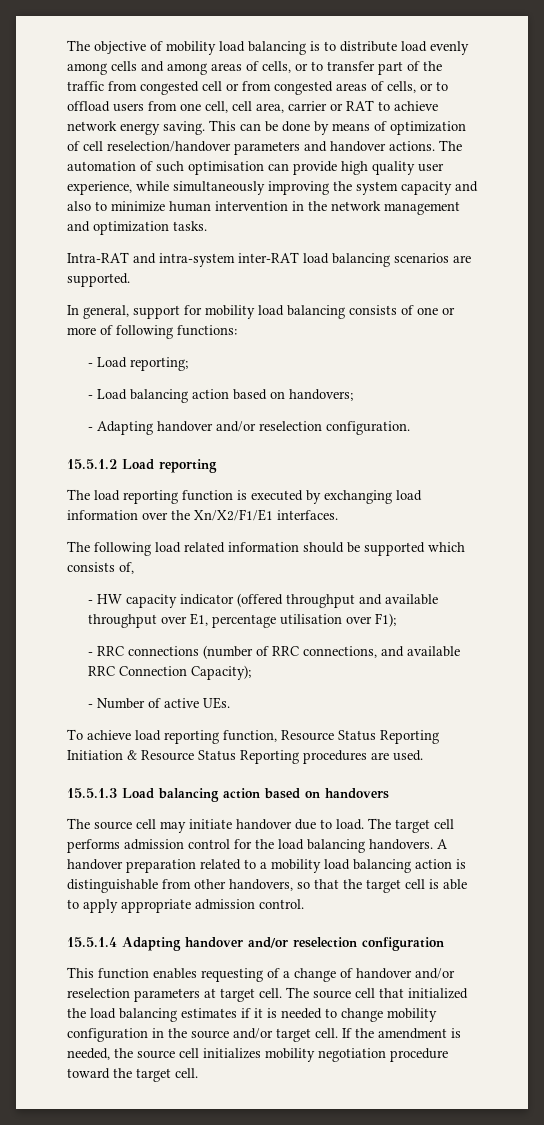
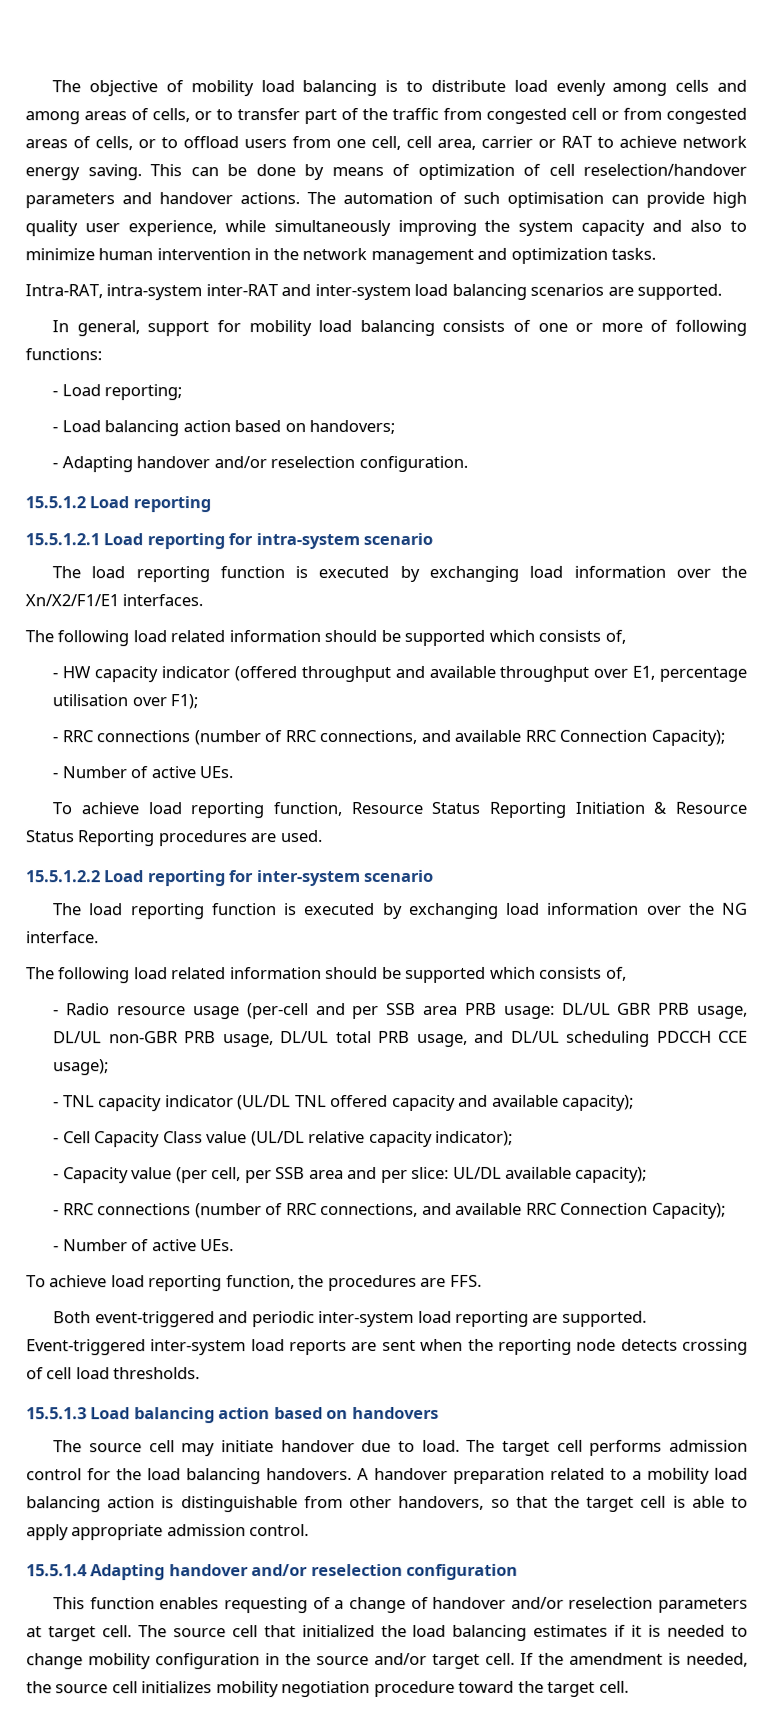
[67,252,299,267] Intra-RAT and intra-system inter-RAT -> [25,283,411,301] Intra-RAT, intra-system inter-RAT and inter-system
(217, 466) none -> [25,532,434,550] // 15.5.1.2.1 Load reporting for intra-system scenario
(423, 755) none -> [26,869,435,887] [53,902,749,920] [26,931,99,944] [26,966,627,984] [53,1002,748,1020] [53,1030,748,1048] [53,1059,110,1076] [53,1094,635,1112] [53,1130,514,1148] [53,1166,648,1184] [53,1202,726,1219] [53,1239,235,1252] [26,1274,482,1292] [53,1310,647,1328] [26,1338,749,1356] [26,1367,201,1380] // 15.5.1.2.2 Load reporting for inter-system scenario // The load reporting function is executed by exchanging load information over the NG interface. // The following load related information should be supported which consists of, // - Radio resource usage (per-cell and per SSB area PRB usage: DL/UL GBR PRB usage, DL/UL non-GBR PRB usage, DL/UL total PRB usage, and DL/UL scheduling PDCCH CCE usage); // - TNL capacity indicator (UL/DL TNL offered capacity and available capacity); // - Cell Capacity Class value (UL/DL relative capacity indicator); // - Capacity value (per cell, per SSB area and per slice: UL/DL available capacity); // - RRC connections (number of RRC connections, and available RRC Connection Capacity); // - Number of active UEs. // To achieve load reporting function, the procedures are FFS. // Both event-triggered and periodic inter-system load reporting are supported. Event-triggered inter-system load reports are sent when the reporting node detects crossing of cell load thresholds.

